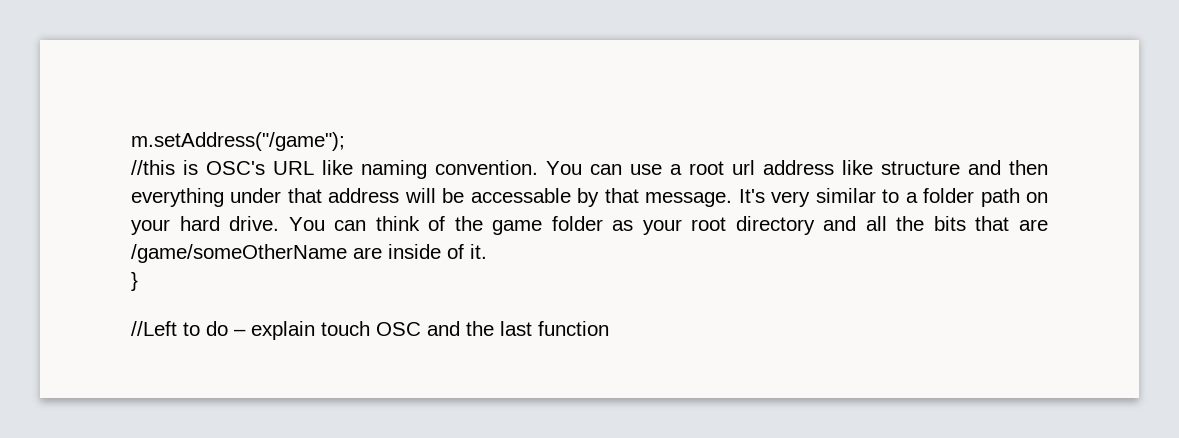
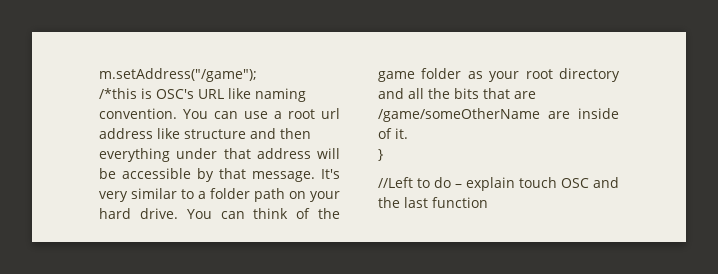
[131,160,175,175] //this -> [99,88,137,99] /*this
[470,188,571,203] accessable -> [122,168,191,179] accessible

